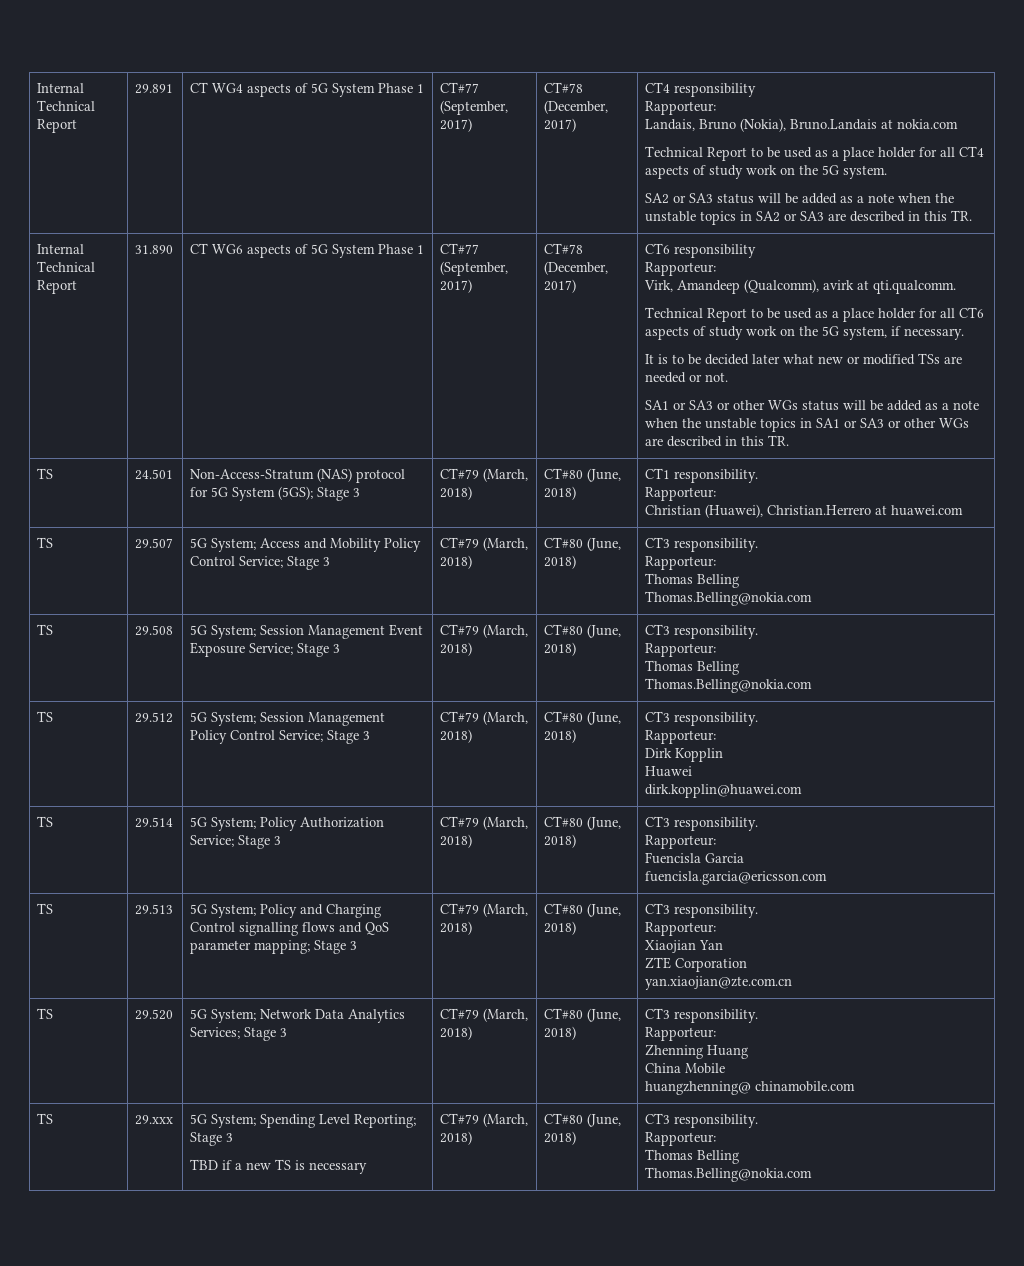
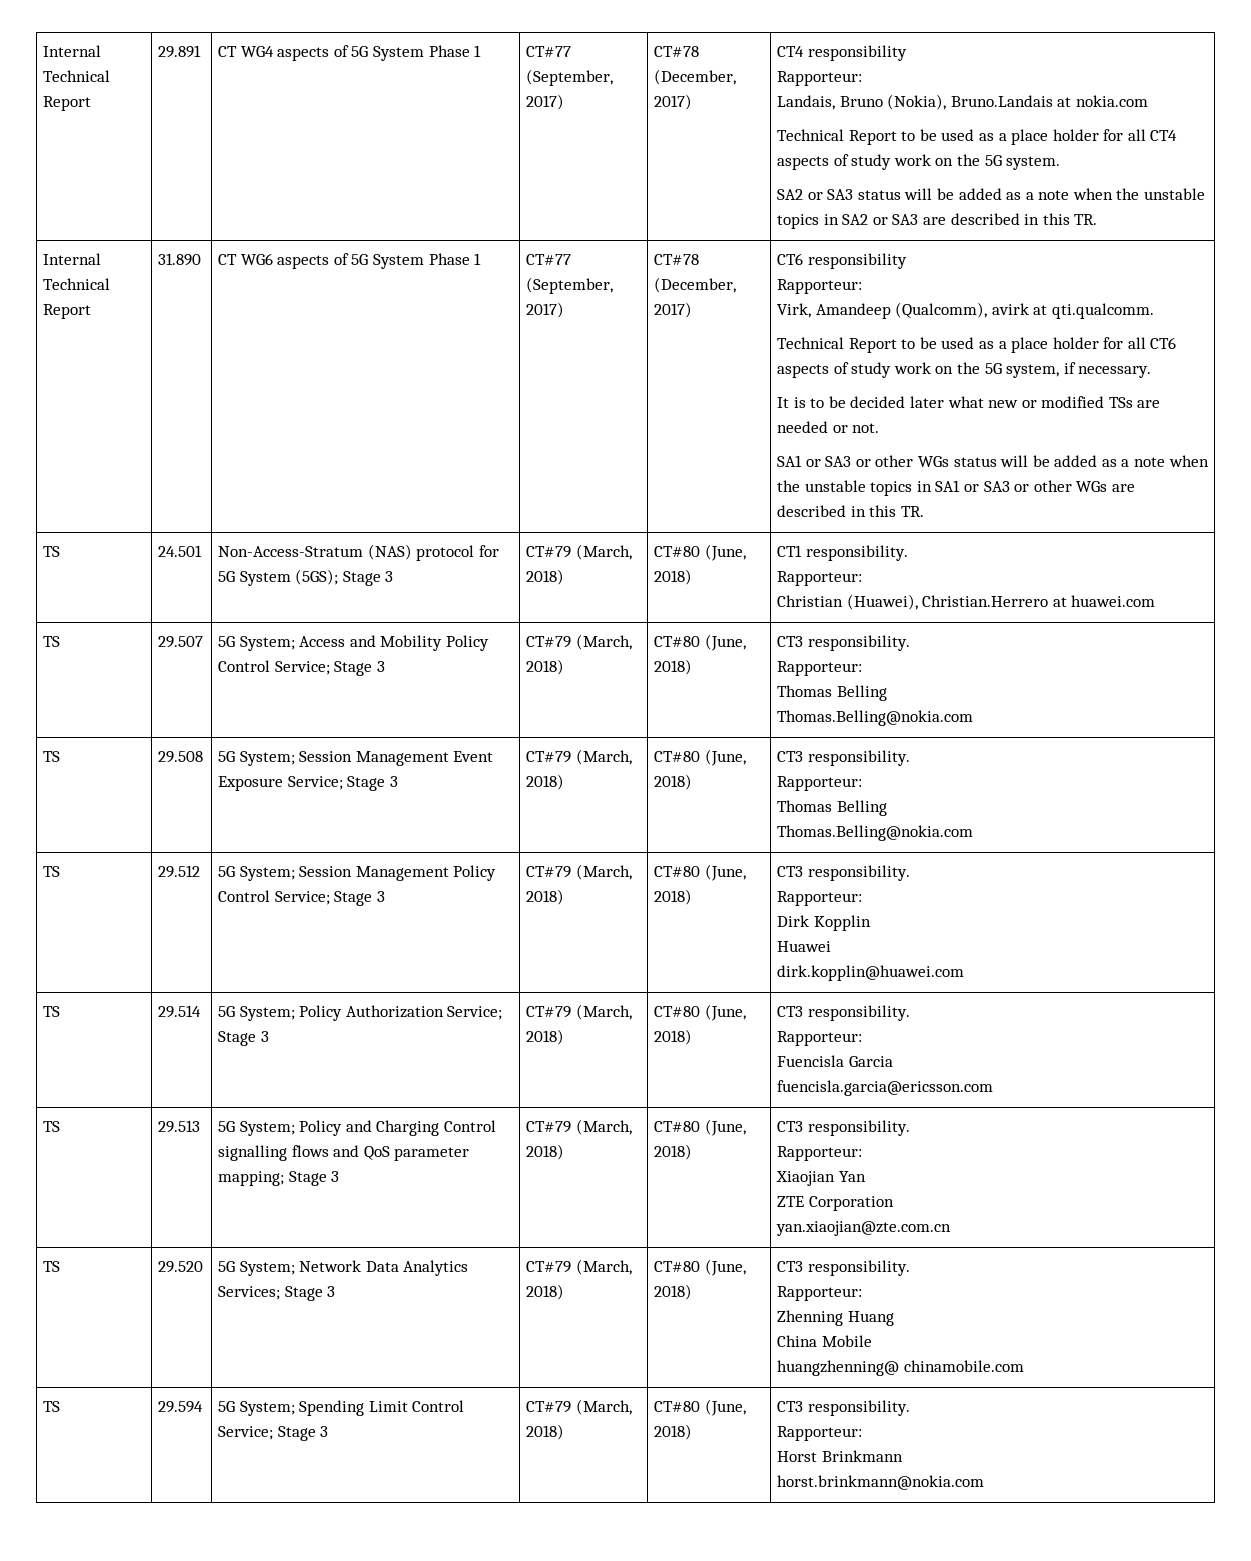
[135,1115,174,1125] 29.xxx -> [157,1401,203,1413] 29.594
[319,1114,417,1128] [190,1132,234,1146] [190,1159,368,1174] [440,1113,529,1127] [440,1131,473,1145] [544,1113,622,1127] [544,1131,577,1145] [645,1113,759,1128] [645,1132,717,1146] [645,1149,740,1164] [645,1167,813,1182] Level Reporting; Stage 3 // TBD if a new TS is necessary | CT#79 (March, 2018) | CT#80 (June, 2018) | CT3 responsibility. // Rapporteur: // Thomas Belling // Thomas.Belling@nokia.com -> [368,1400,465,1412] [217,1426,329,1441] [525,1399,632,1415] [525,1424,564,1440] [653,1399,746,1416] [653,1424,692,1440] [776,1400,910,1416] [776,1426,862,1441] [776,1450,903,1462] [776,1475,984,1490] Limit Control Service; Stage 3 | CT#79 (March, 2018) | CT#80 (June, 2018) | CT3 responsibility. // Rapporteur: // Horst Brinkmann // horst.brinkmann@nokia.com

